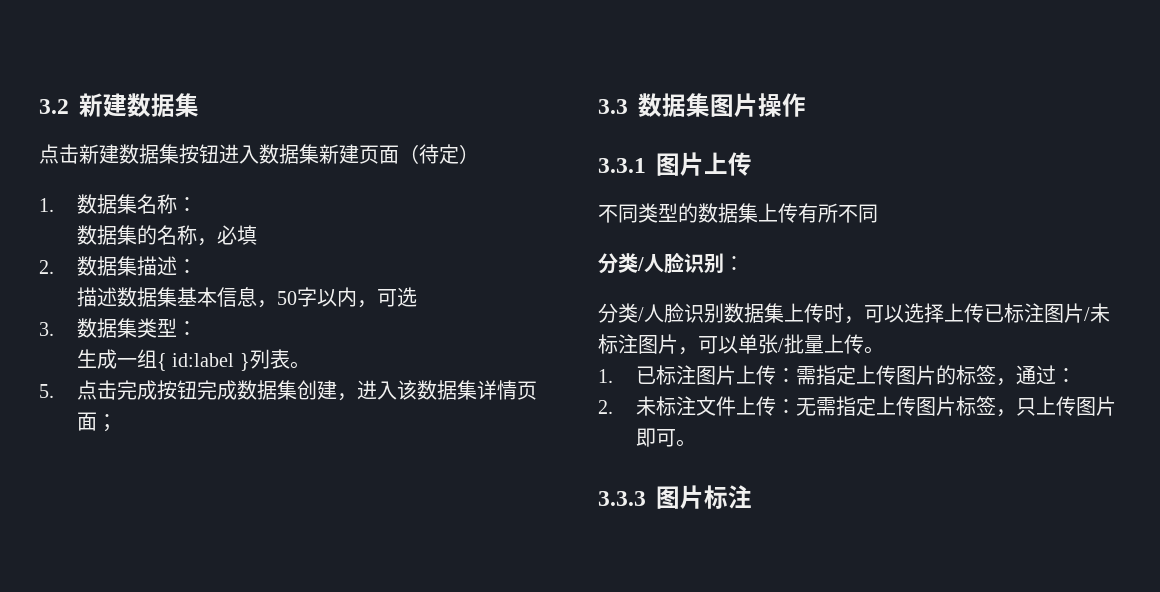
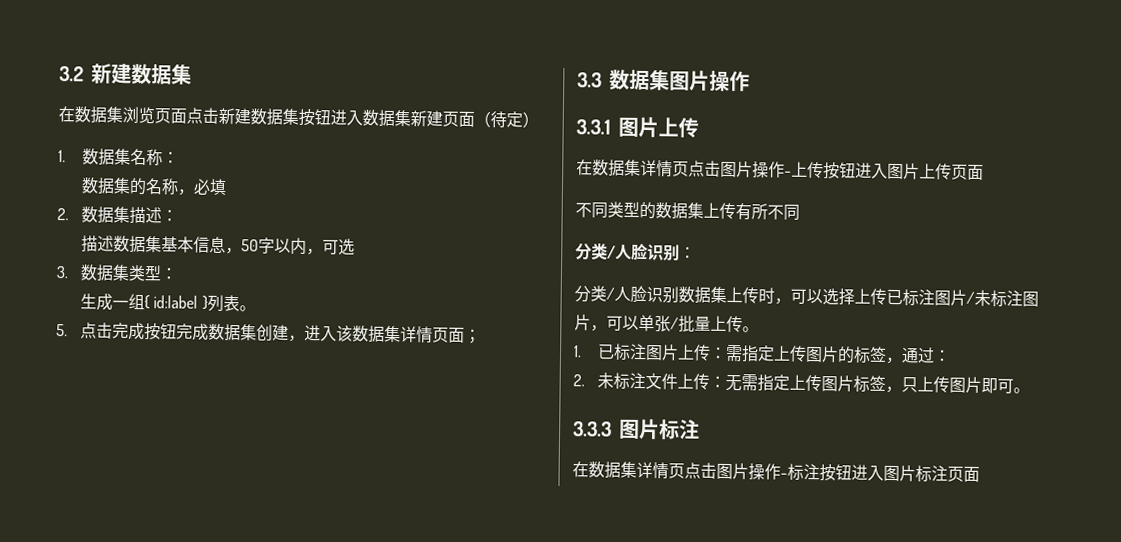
(199, 105) none -> [58,106,187,124] 在数据集浏览页面
(752, 164) none -> [576,159,984,181] // 在数据集详情页点击图片操作-上传按钮进入图片上传页面
(752, 497) none -> [572,461,980,483] // 在数据集详情页点击图片操作-标注按钮进入图片标注页面

